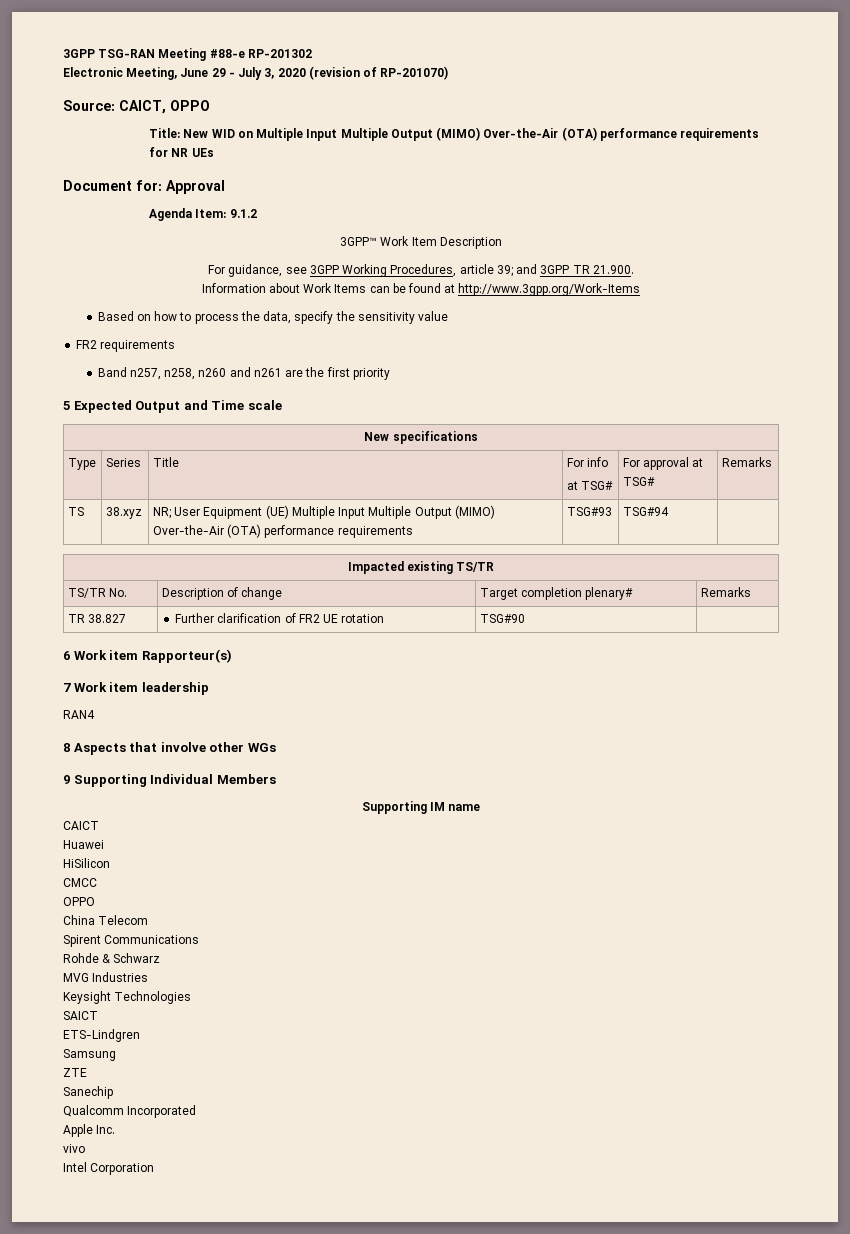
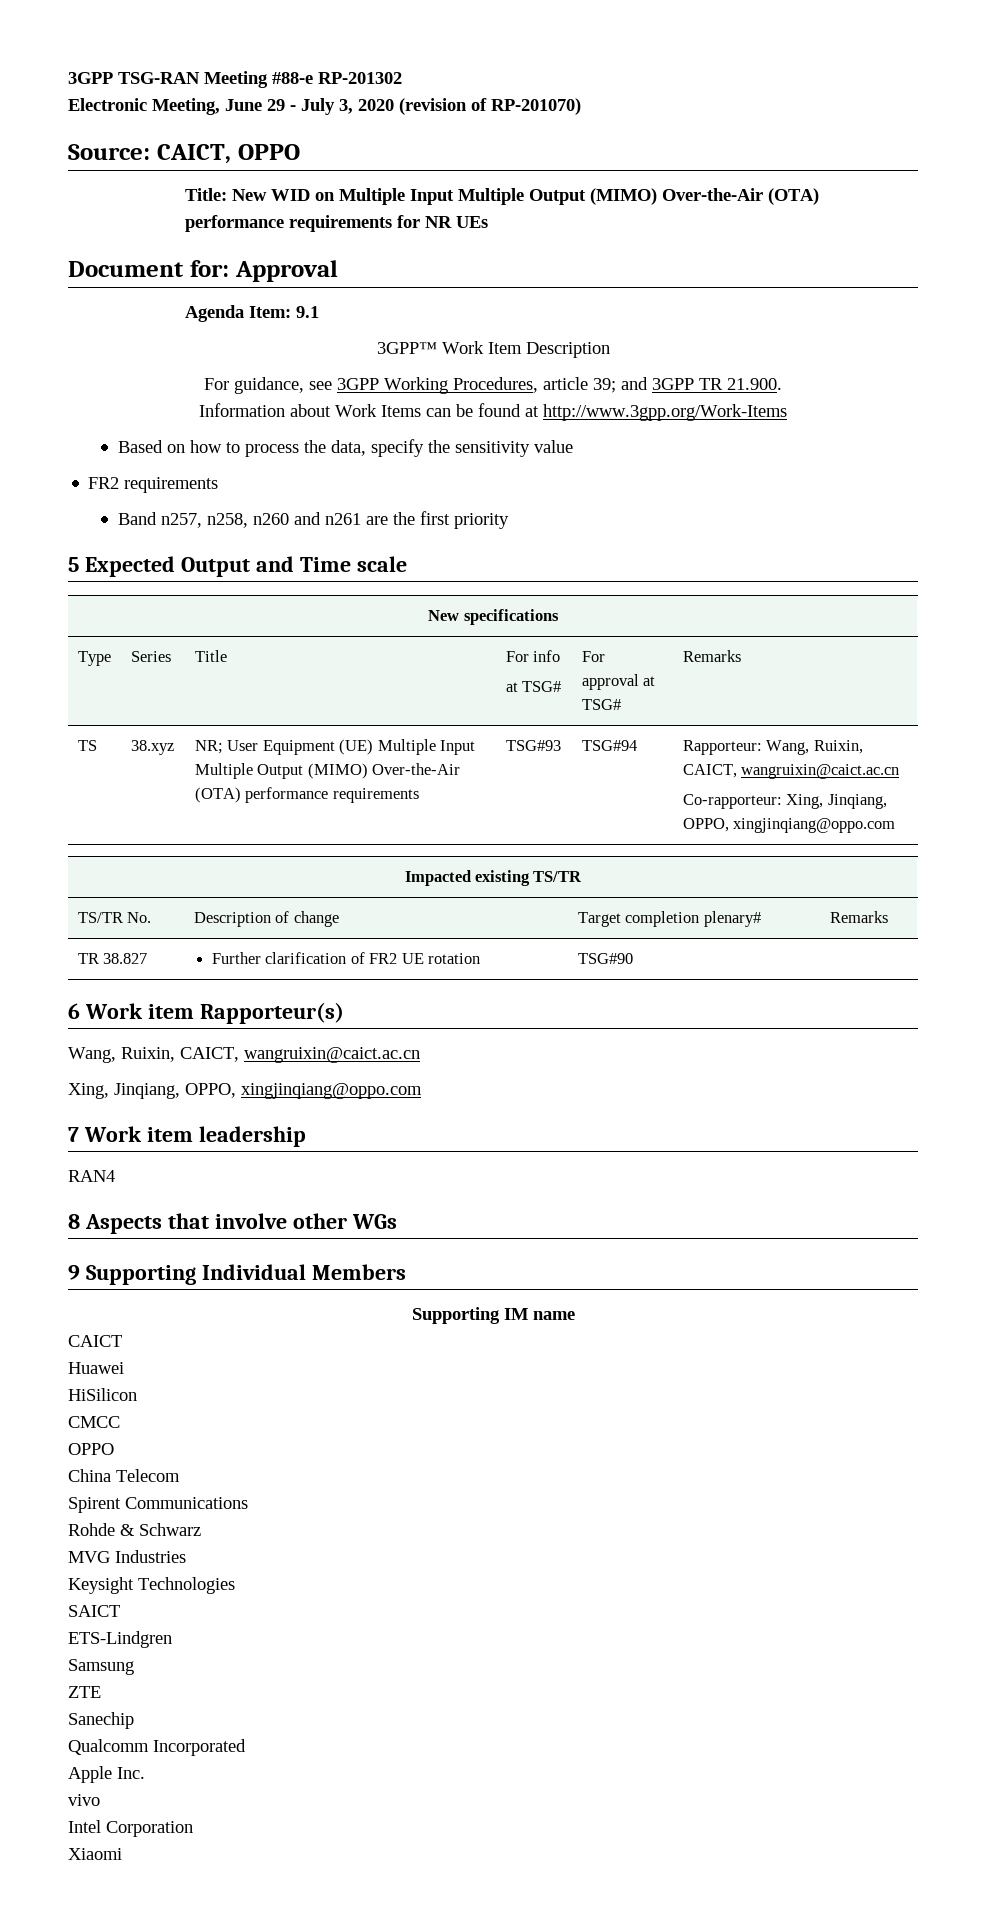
[229,209,257,218] 9.1.2 -> [296,306,320,318] 9.1
(669, 511) none -> [682,740,863,755] [682,764,900,779] [682,794,887,809] [682,818,896,833] Rapporteur: Wang, Ruixin, CAICT, wangruixin@caict.ac.cn // Co-rapporteur: Xing, Jinqiang, OPPO, xingjinqiang@oppo.com
(232, 656) none -> [68,1047,420,1063] [68,1083,422,1099] // Wang, Ruixin, CAICT, wangruixin@caict.ac.cn // Xing, Jinqiang, OPPO, xingjinqiang@oppo.com
(155, 1169) none -> [68,1848,122,1860] // Xiaomi

